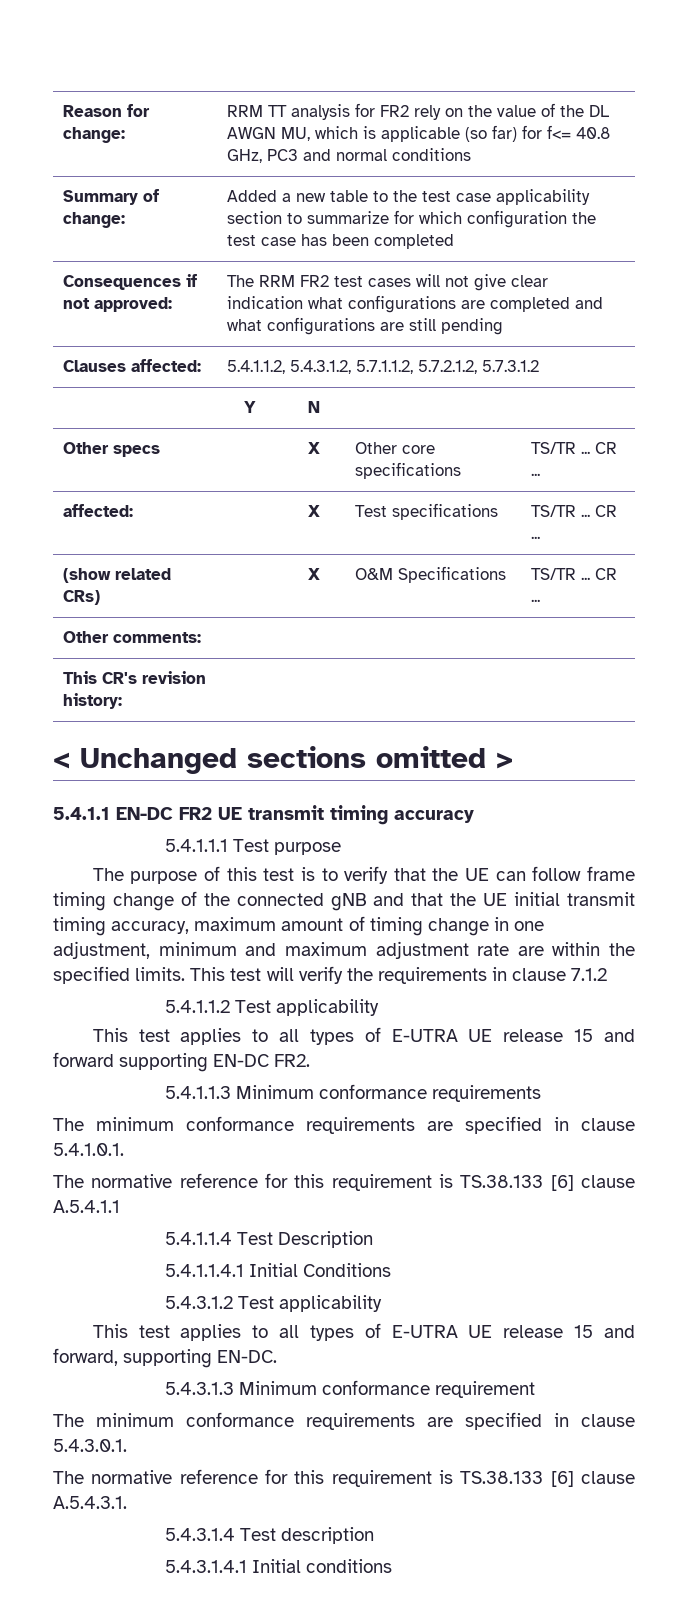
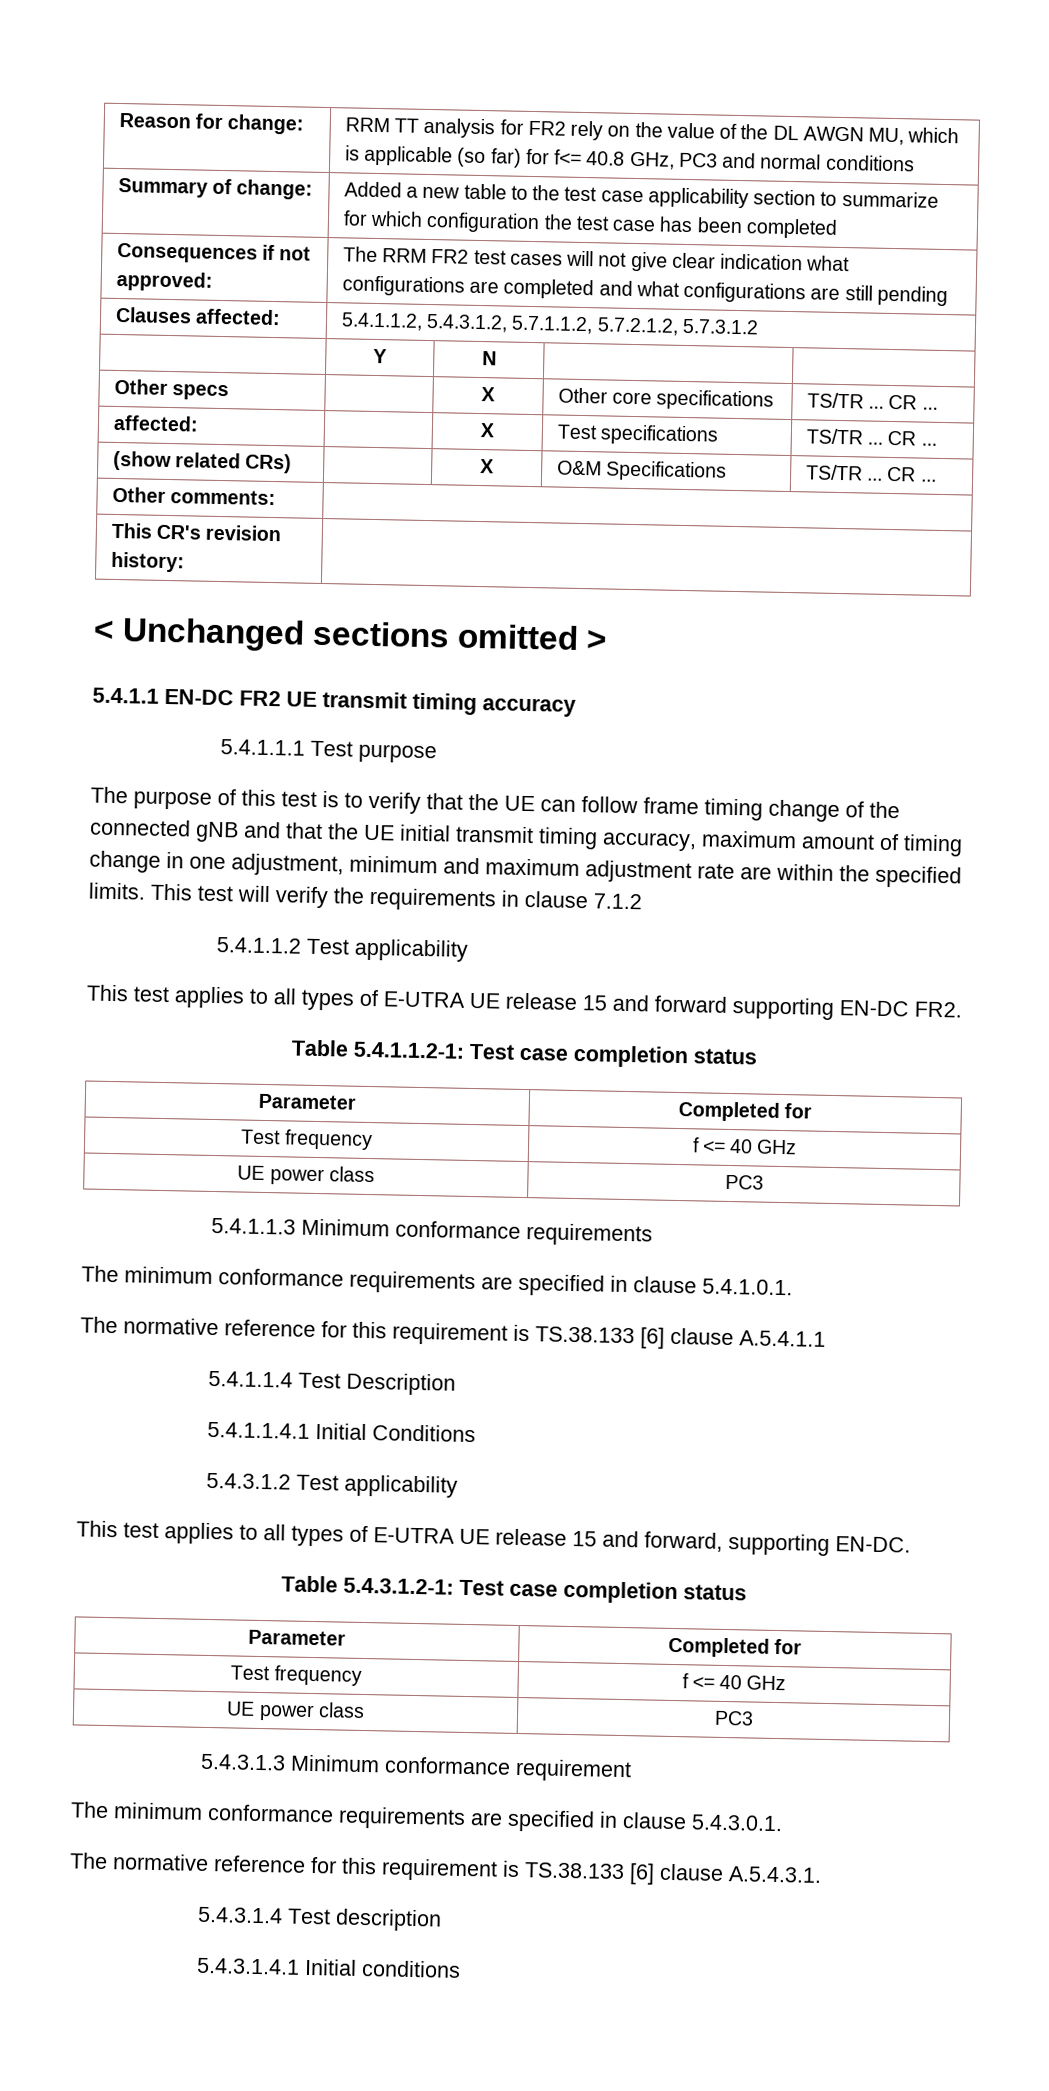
(311, 1060) none -> [291,1039,757,1069] [258,1093,356,1110] [677,1100,813,1122] [241,1129,373,1151] [691,1137,798,1155] [237,1165,375,1186] [724,1174,764,1190] // Table 5.4.1.1.2-1: Test case completion status // Parameter | Completed for // Test frequency | f <= 40 GHz // UE power class | PC3
(278, 1356) none -> [281,1575,747,1605] [248,1629,346,1646] [667,1636,803,1658] [230,1665,362,1686] [681,1673,787,1691] [226,1701,365,1722] [713,1710,754,1726] // Table 5.4.3.1.2-1: Test case completion status // Parameter | Completed for // Test frequency | f <= 40 GHz // UE power class | PC3

